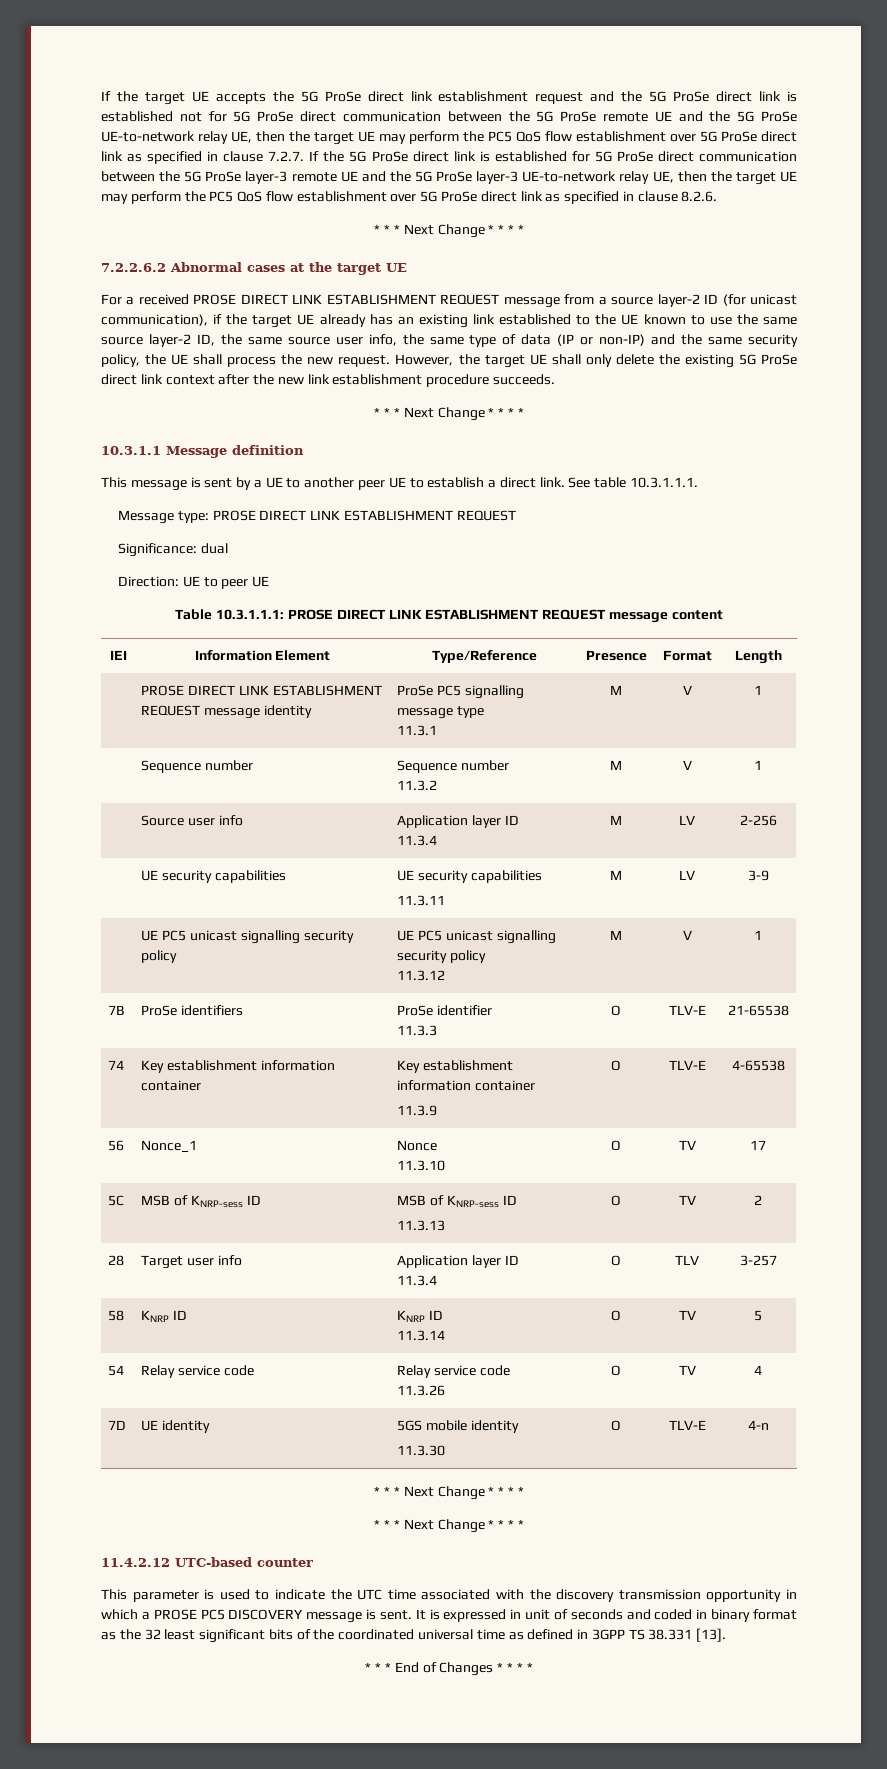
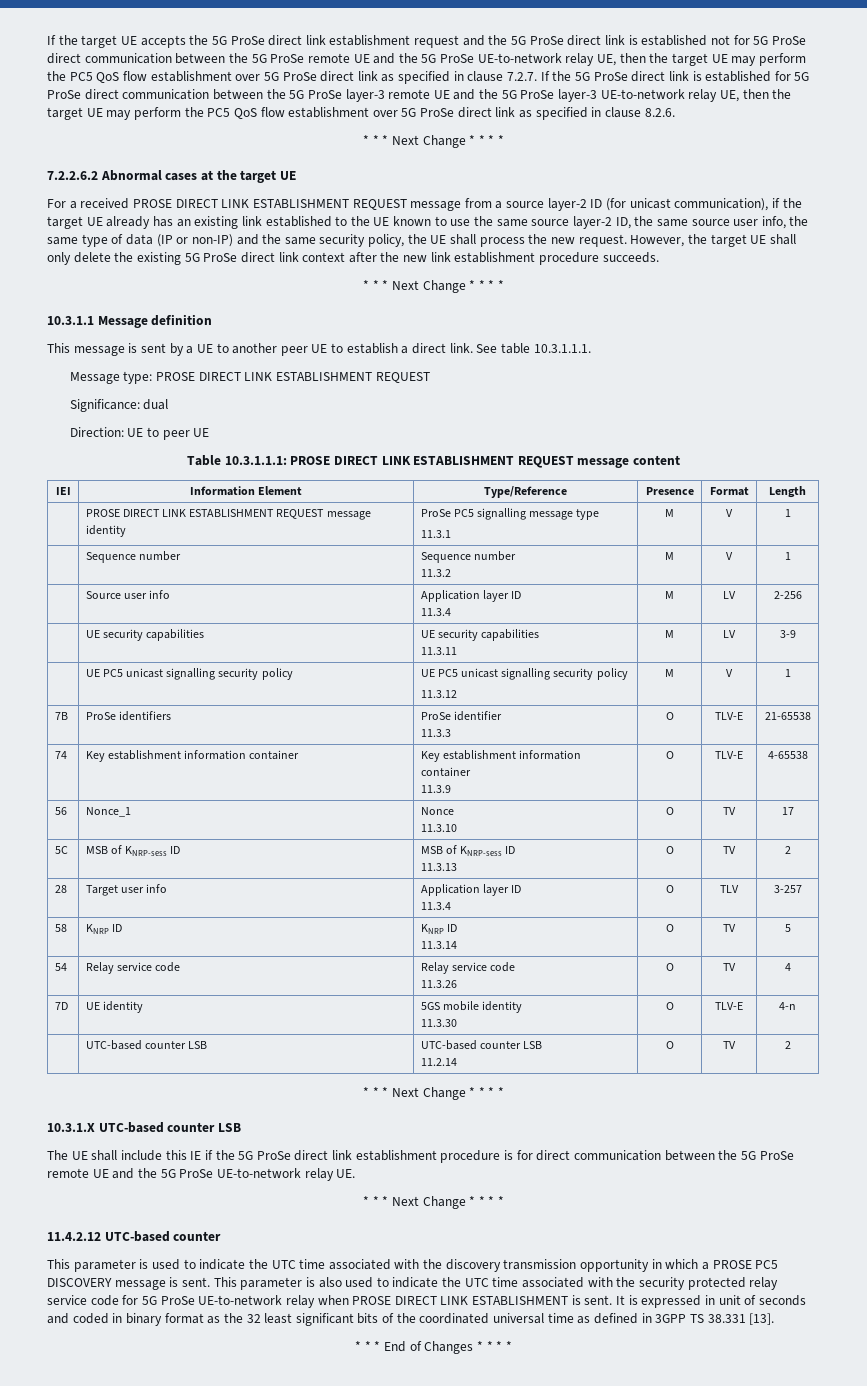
[374,1486,524,1500] // * * * Next Change * * * * -> [85,1040,208,1050] [420,1040,543,1050] [420,1058,457,1066] [665,1041,674,1049] [723,1041,736,1049] [784,1041,791,1049] [362,1087,505,1100] [47,1122,241,1133] [47,1150,794,1163] [47,1168,356,1181] // | UTC-based counter LSB | UTC-based counter LSB // 11.2.14 | O | TV | 2 // * * * Next Change * * * * // 10.3.1.X UTC-based counter LSB // The UE shall include this IE if the 5G ProSe direct link establishment procedure is for direct communication between the 5G ProSe remote UE and the 5G ProSe UE-to-network relay UE.
(412, 1615) none -> [213,1277,779,1290] [47,1295,613,1308] This parameter is also used to indicate the UTC time associated with the security protected relay service code for 5G ProSe UE-to-network relay when PROSE DIRECT LINK ESTABLISHMENT is sent.

